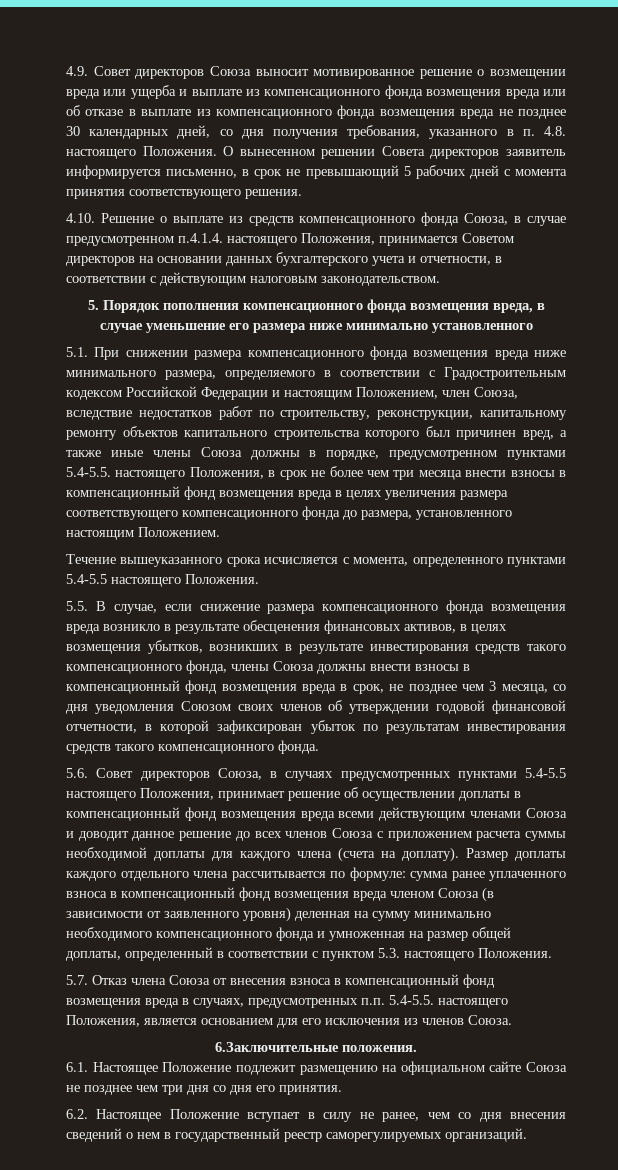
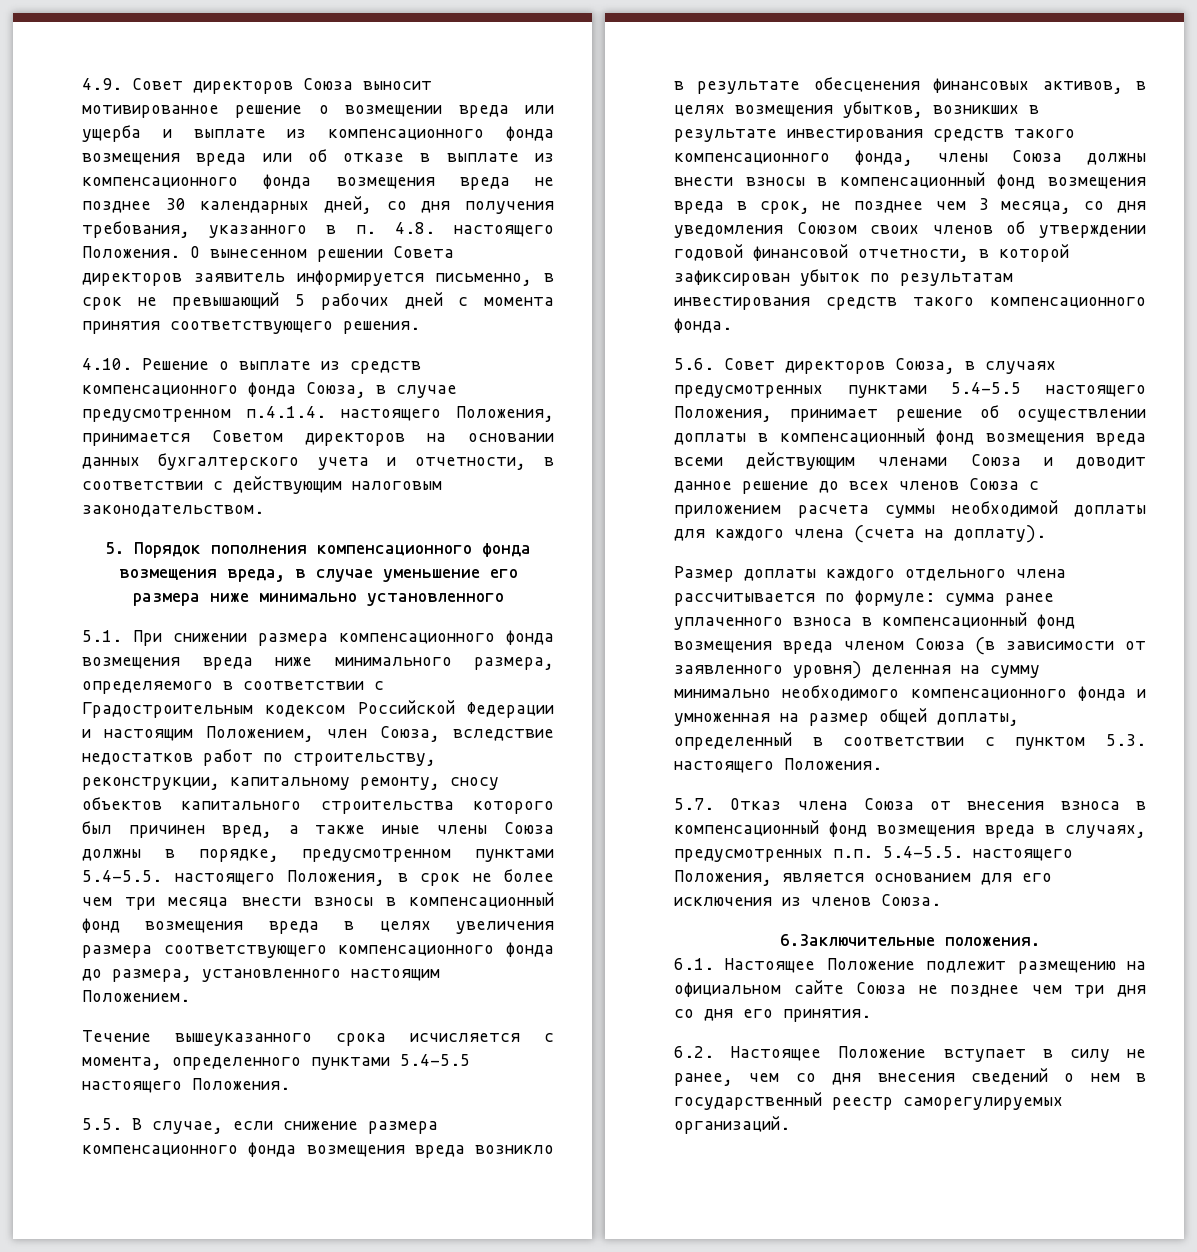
[66,430,117,440] ремонту -> [360,777,499,790] ремонту, сносу
(459, 854) none -> (1046, 534) //

